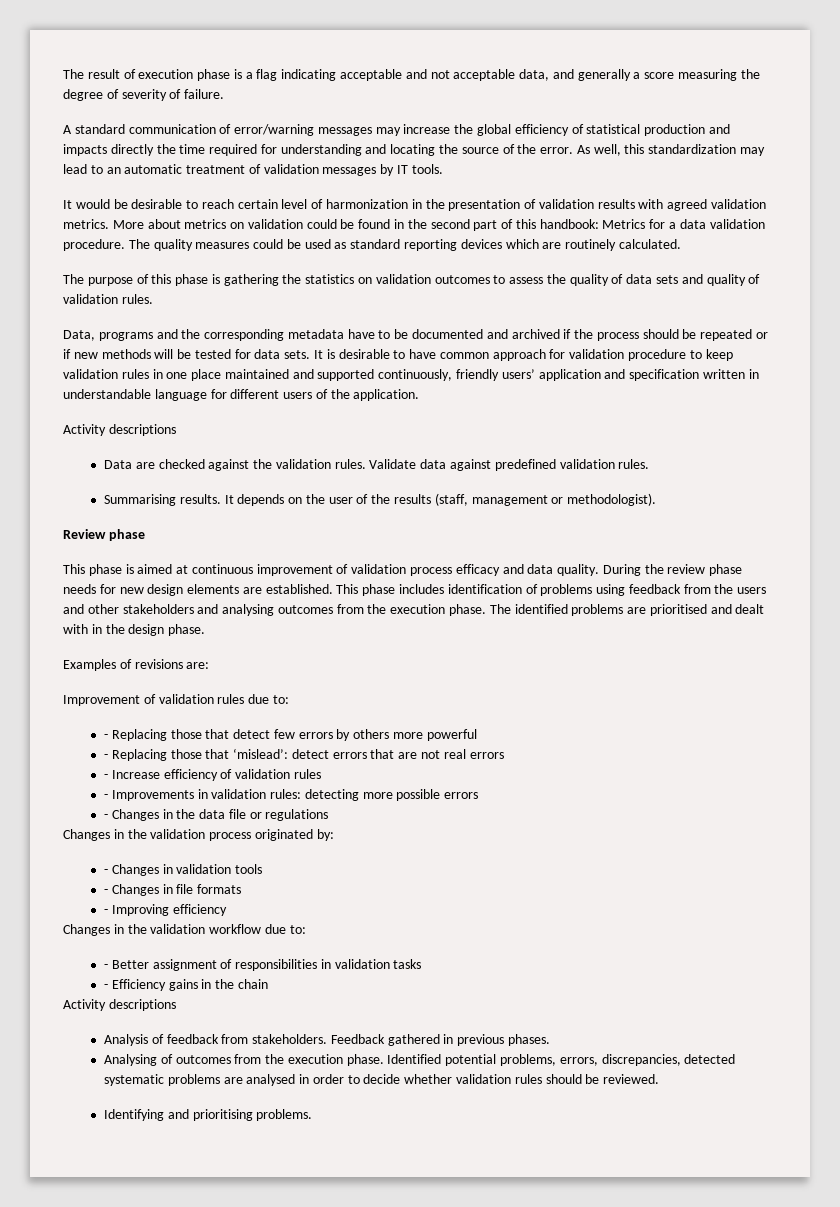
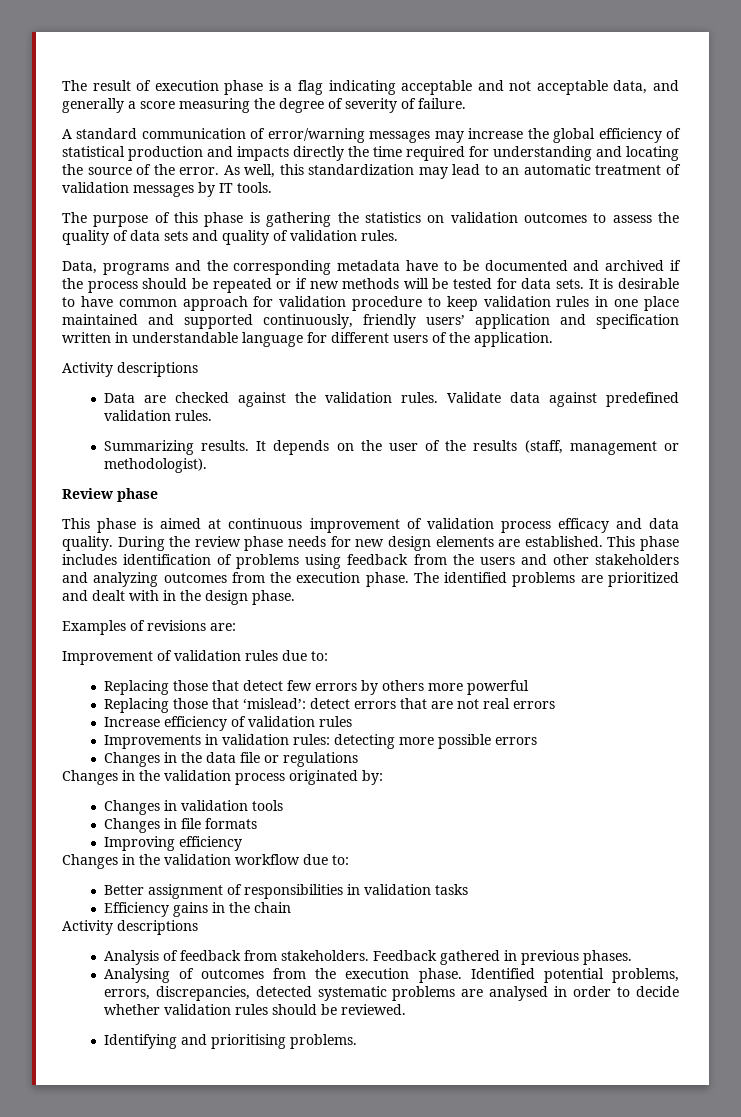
[63,199,767,211] [63,219,765,231] [63,239,681,251] // It would be desirable to reach certain level of harmonization in the presentation of validation results with agreed validation metrics. More about metrics on validation could be found in the second part of this handbook: Metrics for a data validation procedure. The quality measures could be used as standard reporting devices which are routinely calculated. -> (272, 187) none
[103,494,176,506] Summarising -> [103,440,194,455] Summarizing
[222,604,275,616] analysing -> [93,572,159,587] analyzing
[649,604,707,616] prioritised -> [607,572,679,587] prioritized
[103,734,108,739] - -> (328, 656) none
[103,754,108,759] - -> (529, 687) none
[103,774,108,779] - -> (555, 705) none
[103,794,108,799] - -> (352, 721) none
[103,814,108,819] - -> (537, 741) none
[103,869,108,874] - -> (383, 777) none
[103,889,108,894] - -> (283, 805) none
[103,909,108,914] - -> (257, 823) none
[103,964,108,969] - -> (349, 860) none
[103,984,108,989] - -> (468, 889) none

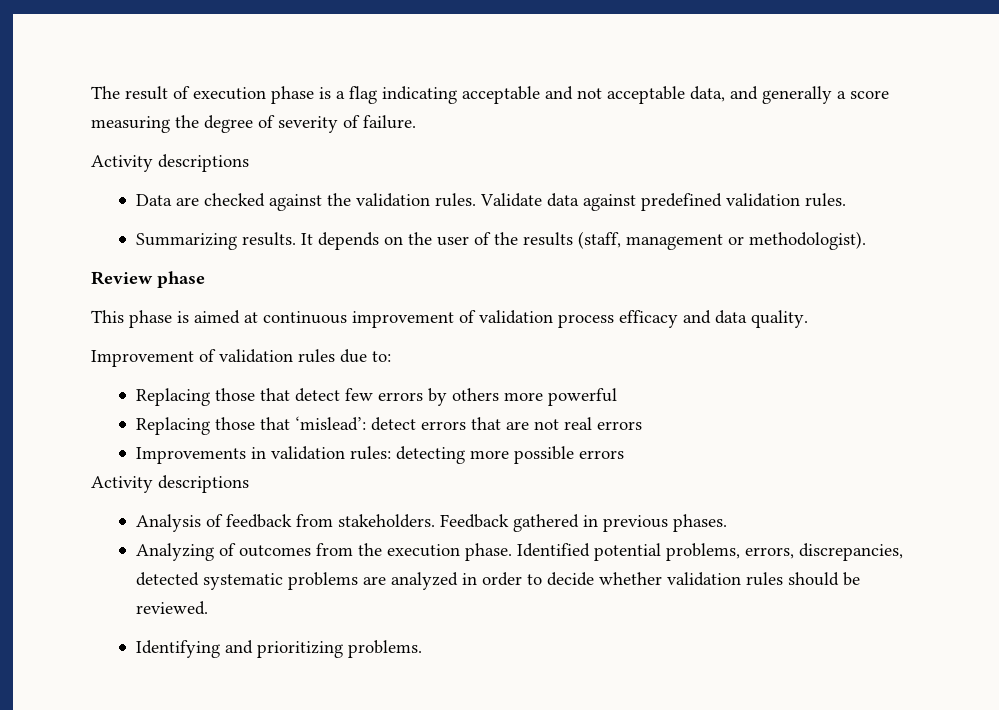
[62,128,681,143] [62,146,679,161] [62,164,681,179] [62,182,272,197] [62,212,679,227] [62,230,398,245] [62,260,681,275] [62,278,679,293] [62,296,679,311] [62,314,679,329] [62,332,553,347] // A standard communication of error/warning messages may increase the global efficiency of statistical production and impacts directly the time required for understanding and locating the source of the error. As well, this standardization may lead to an automatic treatment of validation messages by IT tools. // The purpose of this phase is gathering the statistics on validation outcomes to assess the quality of data sets and quality of validation rules. // Data, programs and the corresponding metadata have to be documented and archived if the process should be repeated or if new methods will be tested for data sets. It is desirable to have common approach for validation procedure to keep validation rules in one place maintained and supported continuously, friendly users’ application and specification written in understandable language for different users of the application. -> (416, 122) none
[117,536,680,551] [62,554,679,569] [62,572,679,587] [62,590,295,605] [62,620,236,635] During the review phase needs for new design elements are established. This phase includes identification of problems using feedback from the users and other stakeholders and analyzing outcomes from the execution phase. The identified problems are prioritized and dealt with in the design phase. // Examples of revisions are: -> (808, 319) none
[103,716,352,731] // Increase efficiency of validation rules -> (642, 425) none
[103,752,358,767] [62,770,383,785] [103,800,283,815] [103,818,257,833] [103,836,242,851] [62,854,349,869] [103,884,468,899] [103,902,291,917] // Changes in the data file or regulations // Changes in the validation process originated by: // Changes in validation tools // Changes in file formats // Improving efficiency // Changes in the validation workflow due to: // Better assignment of responsibilities in validation tasks // Efficiency gains in the chain -> (624, 454) none
[103,968,170,983] Analysing -> [135,543,214,561] Analyzing
[489,986,549,1001] analysed -> [390,572,458,590] analyzed
[210,1034,286,1049] prioritising -> [256,641,343,658] prioritizing

